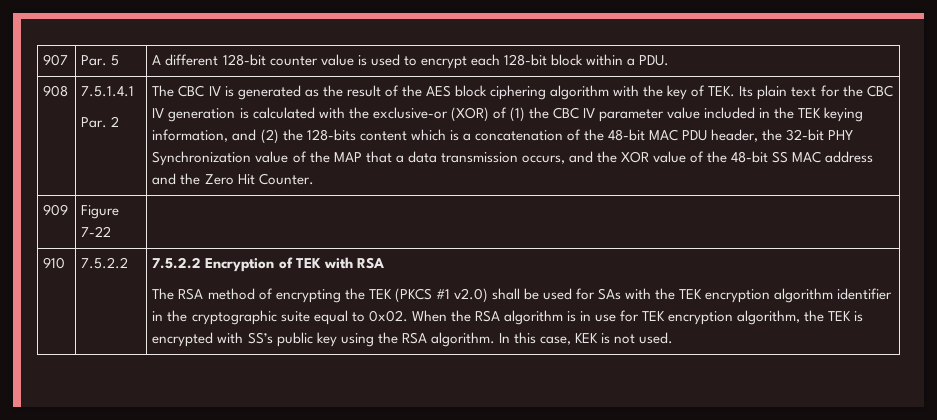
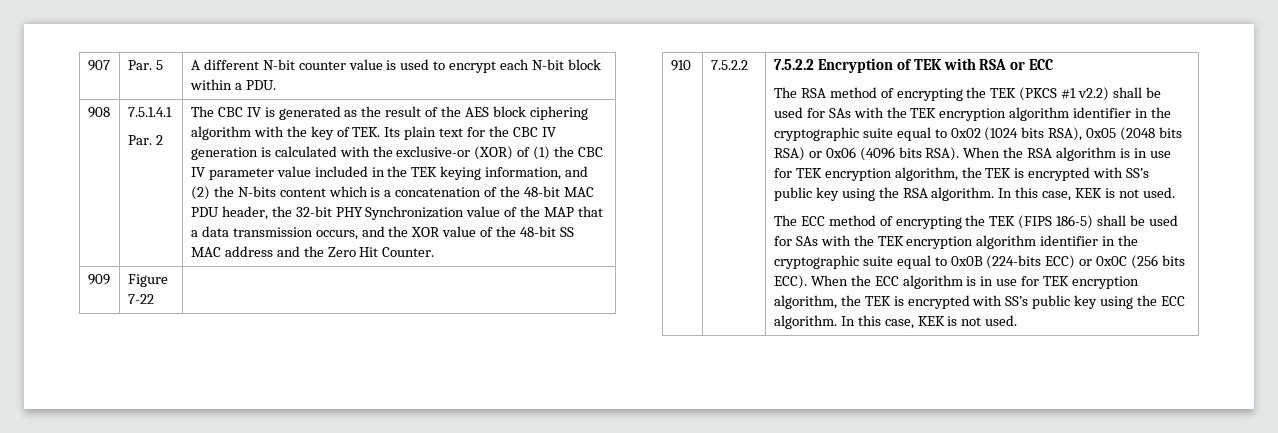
[222,54,266,66] 128-bit -> [262,59,295,70] N-bit
[503,54,547,66] 128-bit -> [532,59,565,70] N-bit
[306,129,356,141] 128-bits -> [237,186,276,197] N-bits
(384, 263) none -> [1010,59,1054,70] or ECC
[453,288,488,303] v2.0) -> [1078,87,1110,101] v2.2)
[368,310,408,322] 0x02. -> [950,127,1183,141] [773,147,960,161] 0x02 (1024 bits RSA), 0x05 (2048 bits RSA) or 0x06 (4096 bits RSA).
(674, 338) none -> [773,215,1178,229] [773,235,1139,249] [773,255,1186,269] [773,275,1140,289] [773,295,1185,309] [773,315,1018,329] // The ECC method of encrypting the TEK (FIPS 186-5) shall be used for SAs with the TEK encryption algorithm identifier in the cryptographic suite equal to 0x0B (224-bits ECC) or 0x0C (256 bits ECC). When the ECC algorithm is in use for TEK encryption algorithm, the TEK is encrypted with SS’s public key using the ECC algorithm. In this case, KEK is not used.

